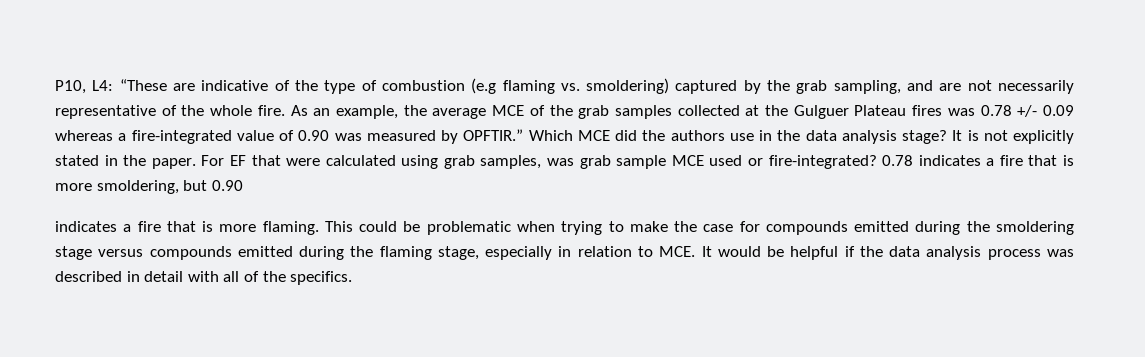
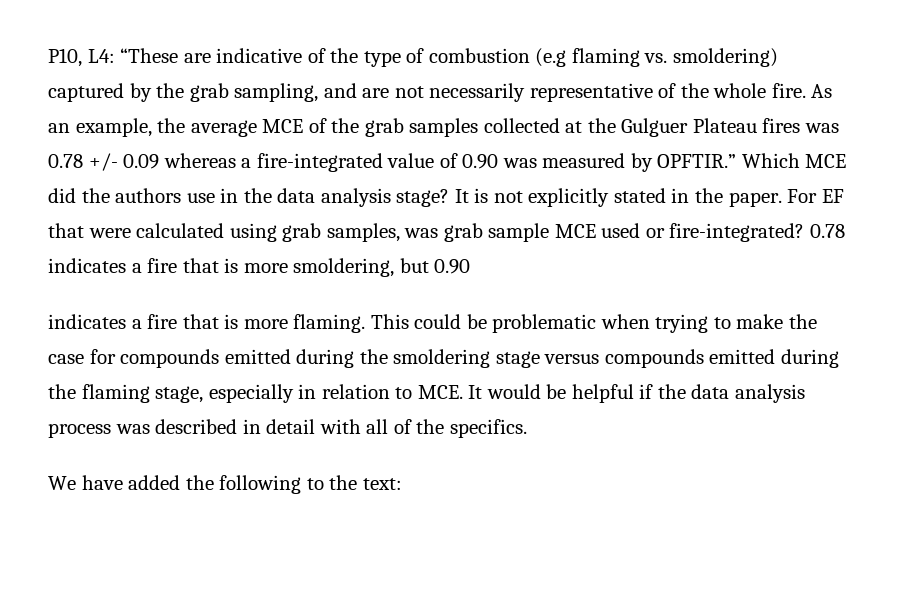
(353, 278) none -> [48,475,402,494] // We have added the following to the text:

